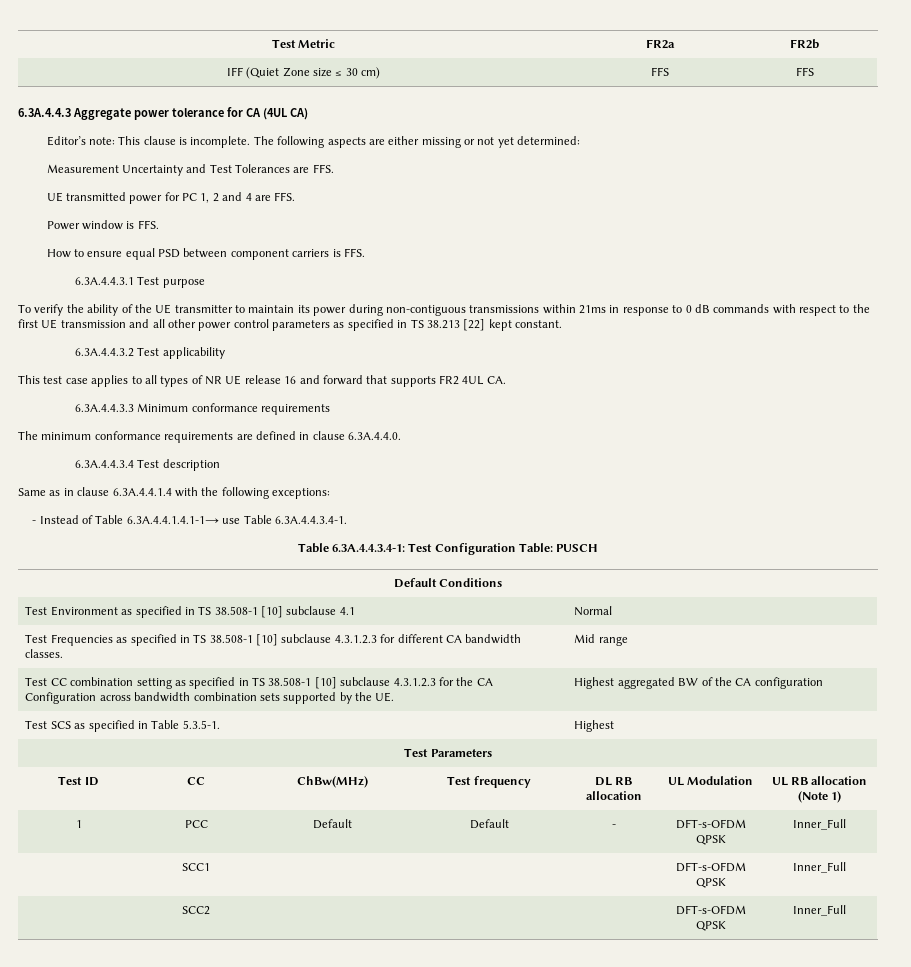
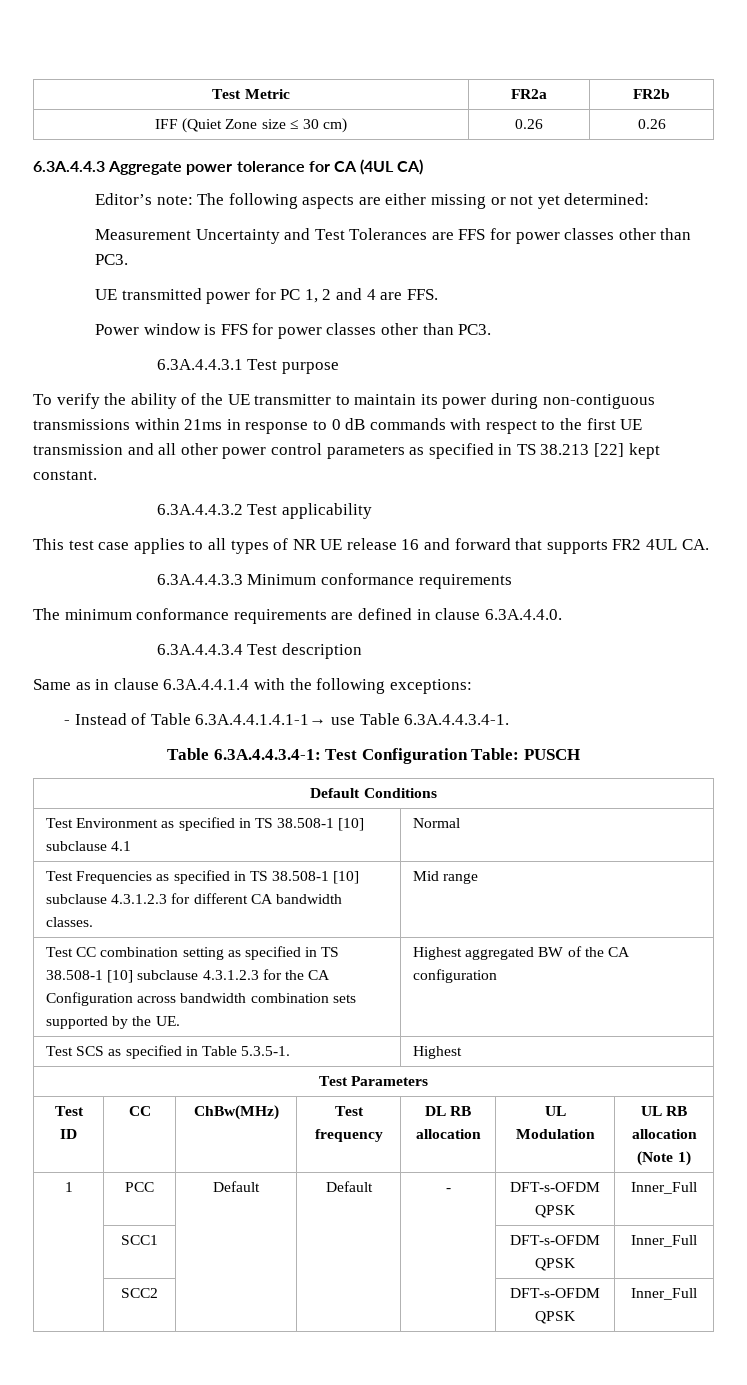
[651,67,669,76] [795,67,814,76] FFS | FFS -> [515,119,543,129] [637,119,666,129] 0.26 | 0.26
[118,136,251,148] This clause is incomplete. -> (193, 200) none
[312,164,334,173] FFS. -> [458,228,692,244] [94,254,128,265] FFS for power classes other than PC3.
[137,220,159,229] [46,248,365,260] FFS. // How to ensure equal PSD between component carriers is FFS. -> [220,323,492,339] FFS for power classes other than PC3.

